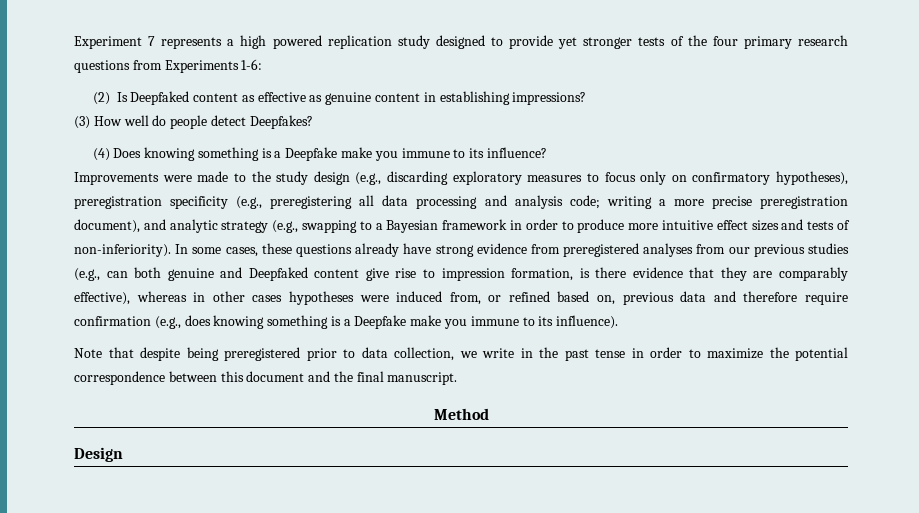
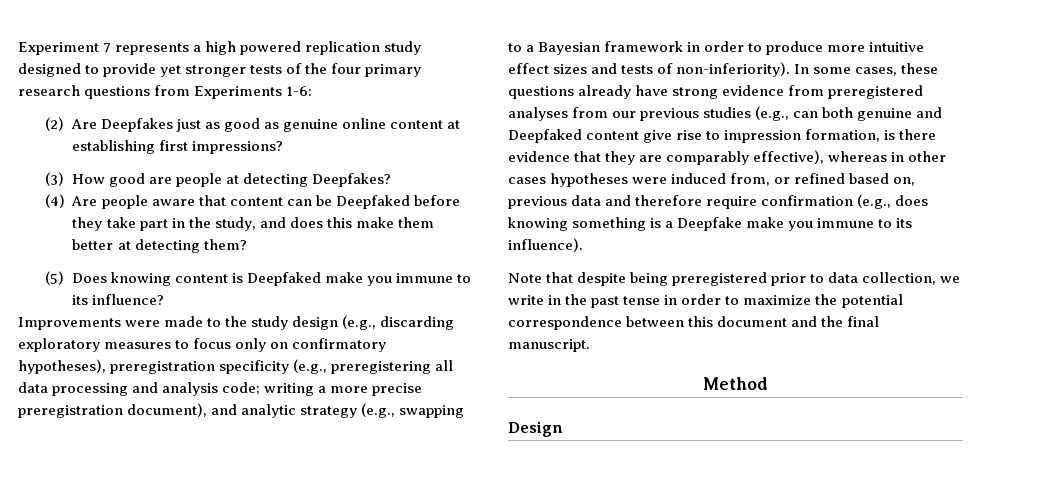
[116,91,587,105] [74,115,313,129] [92,147,338,161] Is Deepfaked content as effective as genuine content in establishing impressions? // (3) How well do people detect Deepfakes? // (4) Does knowing something is a Deepfake -> [70,118,461,132] [71,140,284,154] [44,172,392,187] [44,194,460,209] [72,217,434,231] [72,239,247,253] [44,271,322,286] Are Deepfakes just as good as genuine online content at establishing first impressions? // (3) How good are people at detecting Deepfakes? // (4) Are people aware that content can be Deepfaked before they take part in the study, and does this make them better at detecting them? // (5) Does knowing content is Deepfaked

